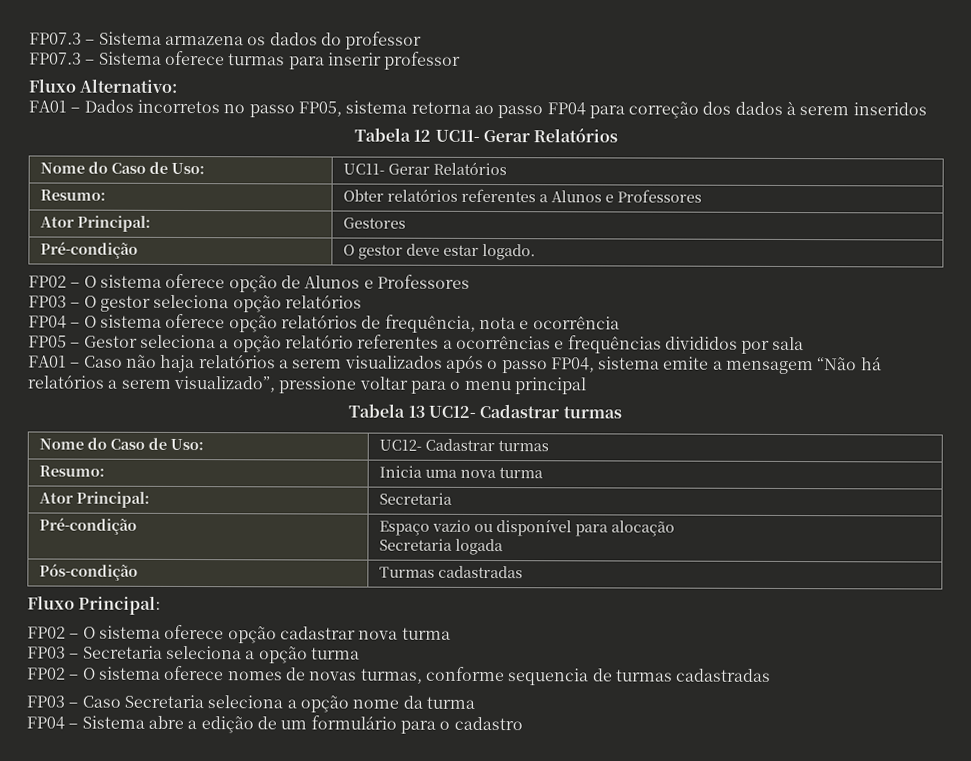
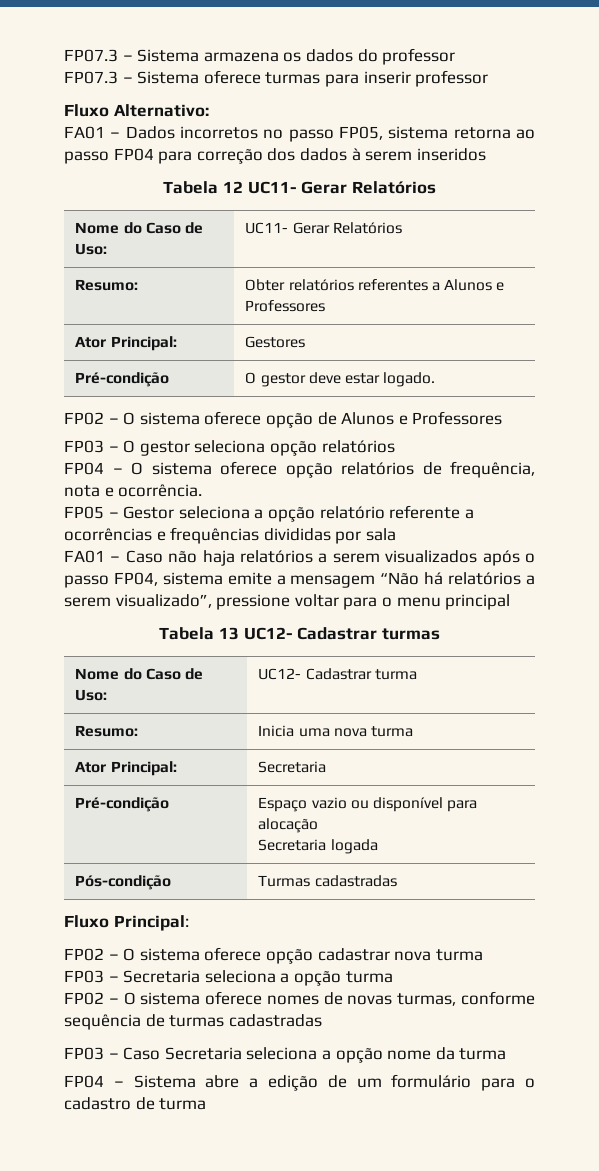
[532,316,620,330] ocorrência -> [118,484,203,497] ocorrência.
[357,334,440,349] referentes -> [389,505,461,519] referente
[664,336,738,350] divididos -> [263,528,331,541] divididas
[498,440,550,452] turmas -> [374,669,417,680] turma
[507,668,590,686] sequencia -> [64,1014,141,1030] sequência
(523, 723) none -> [135,1097,207,1110] de turma

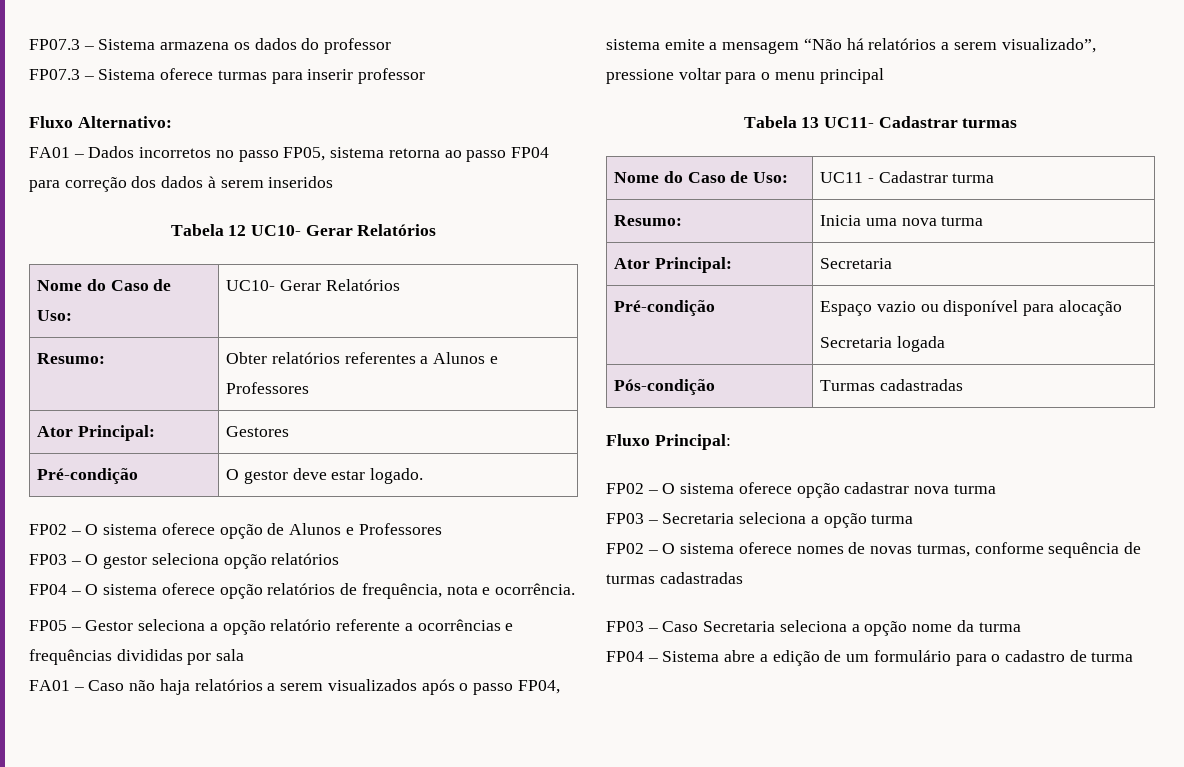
[247,181,297,194] UC11- -> [251,225,301,236] UC10-
[245,222,289,234] UC11- -> [226,280,276,291] UC10-
[243,627,293,640] UC12- -> [824,117,874,128] UC11-
[258,668,302,680] UC12- -> [820,172,874,183] UC11 -

